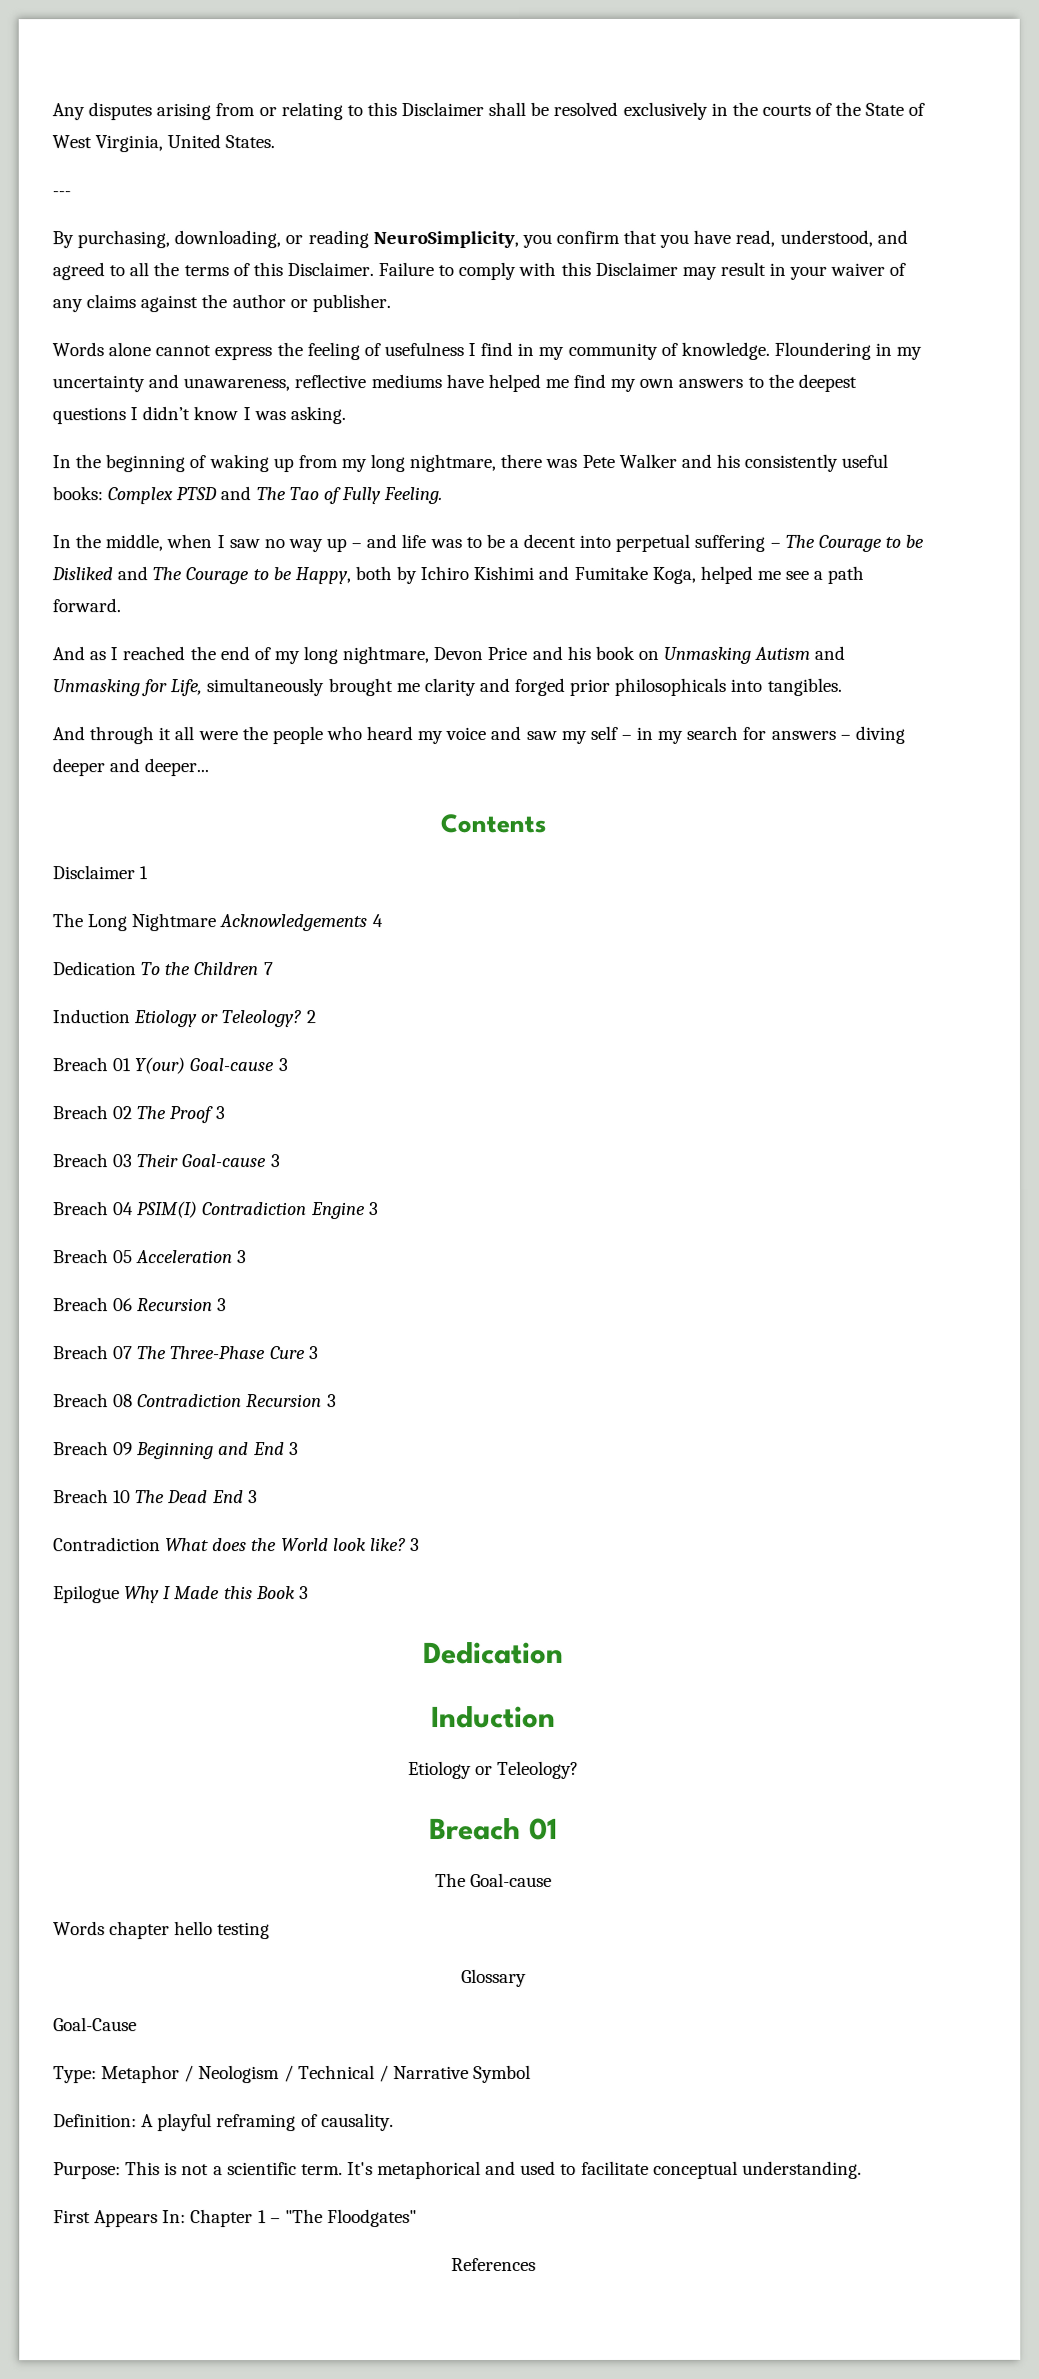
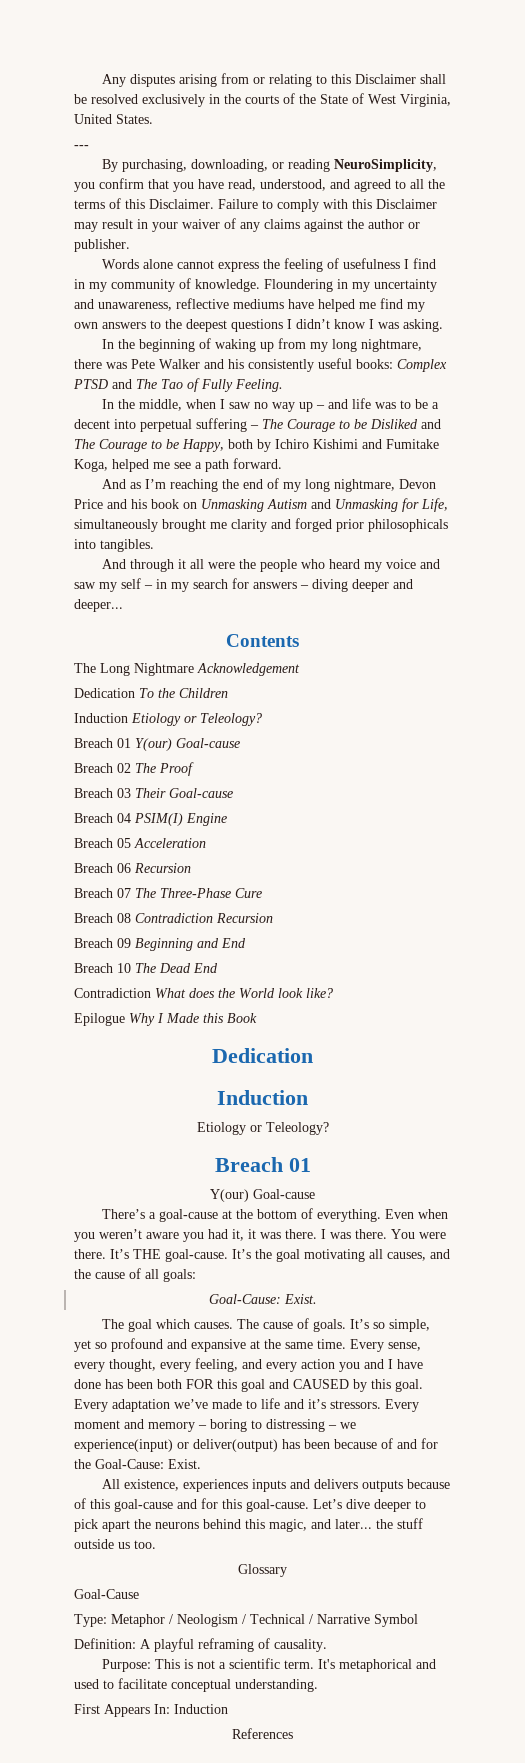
[110,646,186,661] I reached -> [145,479,219,492] I’m reaching
[52,865,149,880] // Disclaimer 1 -> (299, 640) none
[219,914,383,932] Acknowledgements 4 -> [197,663,300,676] Acknowledgement
[262,962,273,976] 7 -> (228, 693) none
[305,1010,316,1024] 2 -> (262, 719) none
[277,1058,288,1072] 3 -> (240, 743) none
[214,1106,225,1120] 3 -> (194, 769) none
[269,1154,280,1168] 3 -> (233, 793) none
[202,1202,308,1216] Contradiction -> (183, 819) none
[368,1202,379,1216] 3 -> (227, 819) none
[237,1250,248,1264] 3 -> (206, 843) none
[217,1298,228,1312] 3 -> (191, 868) none
[308,1346,319,1360] 3 -> (262, 893) none
[326,1394,337,1408] 3 -> (273, 918) none
[288,1442,299,1456] 3 -> (246, 943) none
[247,1490,258,1504] 3 -> (218, 968) none
[409,1538,420,1552] 3 -> (333, 993) none
[298,1586,309,1600] 3 -> (257, 1018) none
[434,1872,553,1888] [53,1921,271,1940] The Goal-cause // Words chapter hello testing -> [210,1189,315,1202] [102,1208,449,1222] [74,1229,446,1242] [74,1249,450,1262] [74,1268,196,1282] [208,1294,317,1304] [102,1318,431,1332] [74,1338,421,1352] [74,1358,423,1372] [74,1379,423,1392] [74,1398,419,1412] [74,1419,356,1432] [74,1438,438,1452] [74,1459,201,1469] [102,1479,451,1492] [74,1498,426,1512] [74,1518,423,1532] [74,1539,156,1549] Y(our) Goal-cause // There’s a goal-cause at the bottom of everything. Even when you weren’t aware you had it, it was there. I was there. You were there. It’s THE goal-cause. It’s the goal motivating all causes, and the cause of all goals: // Goal-Cause: Exist. // The goal which causes. The cause of goals. It’s so simple, yet so profound and expansive at the same time. Every sense, every thought, every feeling, and every action you and I have done has been both FOR this goal and CAUSED by this goal. Every adaptation we’ve made to life and it’s stressors. Every moment and memory – boring to distressing – we experience(input) or deliver(output) has been because of and for the Goal-Cause: Exist. // All existence, experiences inputs and delivers outputs because of this goal-cause and for this goal-cause. Let’s dive deeper to pick apart the neurons behind this magic, and later... the stuff outside us too.
[190,2209,417,2228] Chapter 1 – "The Floodgates" -> [174,1704,228,1714] Induction

